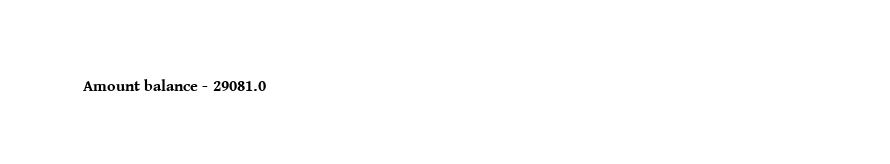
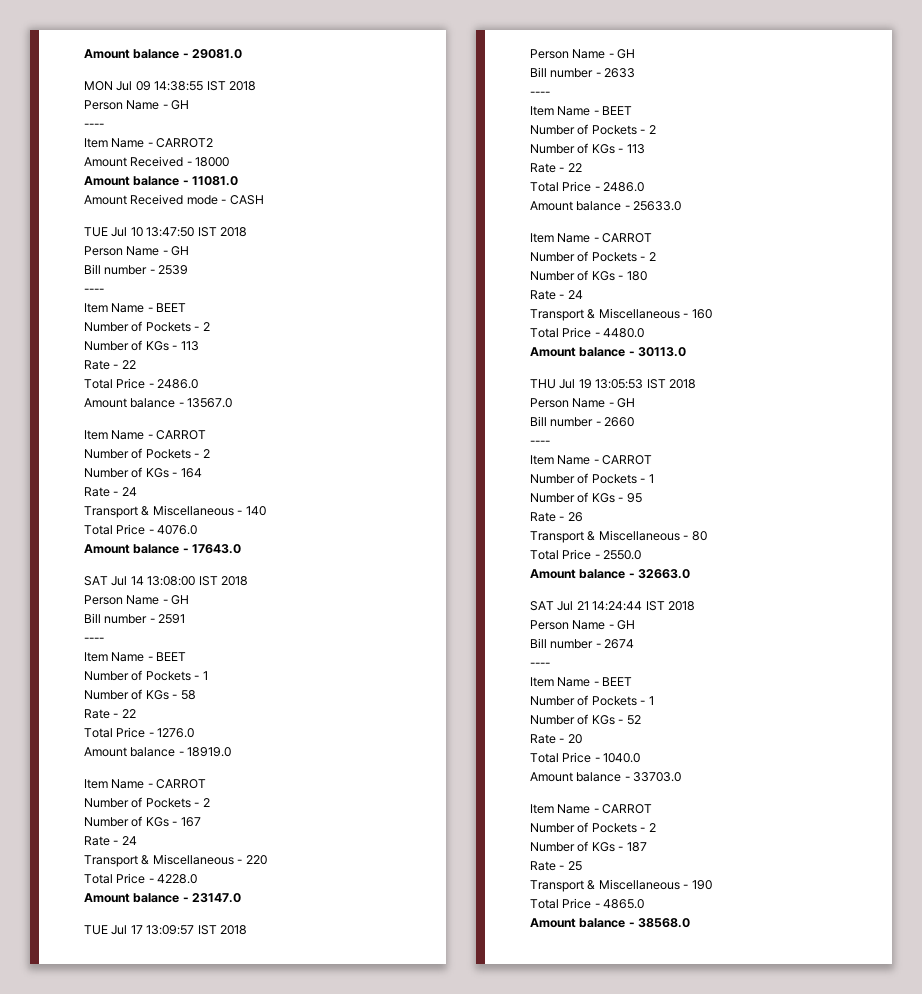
(266, 86) none -> [84,81,256,91] [84,100,190,110] [84,123,104,128] [84,138,214,148] [84,156,230,167] [84,176,239,186] [84,194,264,205] [84,227,247,237] [84,246,190,256] [84,264,189,275] [84,288,104,293] [84,303,187,313] [84,321,210,332] [84,340,199,351] [84,360,136,370] [84,378,199,389] [84,398,233,408] [84,430,207,440] [84,448,210,459] [84,467,202,478] [84,487,137,497] [84,505,266,518] [84,524,198,535] [84,544,242,554] [84,576,248,586] [84,595,190,605] [84,613,186,624] [84,637,104,642] [84,652,187,662] [84,670,208,681] [84,689,196,700] [84,709,136,719] [84,727,195,738] [84,747,232,757] [84,779,207,789] [84,797,210,808] [84,816,201,827] [84,836,137,846] [84,854,267,867] [84,873,198,884] [84,893,242,903] [84,925,247,935] [530,49,636,59] [530,67,636,78] [530,91,550,96] [530,106,633,116] [530,124,656,135] [530,143,645,154] [530,163,582,173] [530,181,645,192] [530,201,682,211] [530,233,653,243] [530,251,656,262] [530,270,647,281] [530,290,583,300] [530,308,712,321] [530,327,645,338] [530,347,687,357] [530,379,696,389] [530,398,636,408] [530,416,635,427] [530,440,550,445] [530,455,653,465] [530,473,654,484] [530,492,642,503] [530,512,583,522] [530,530,707,543] [530,549,642,560] [530,569,691,579] [530,601,695,611] [530,620,636,630] [530,638,635,649] [530,662,550,667] [530,677,633,687] [530,695,654,706] [530,714,641,725] [530,734,582,744] [530,752,641,763] [530,772,682,782] [530,804,653,814] [530,822,656,833] [530,841,647,852] [530,861,582,871] [530,879,712,892] [530,898,645,909] [530,918,691,928] // MON Jul 09 14:38:55 IST 2018 // Person Name - GH // ---- // Item Name - CARROT2 // Amount Received - 18000 // Amount balance - 11081.0 // Amount Received mode - CASH // TUE Jul 10 13:47:50 IST 2018 // Person Name - GH // Bill number - 2539 // ---- // Item Name - BEET // Number of Pockets - 2 // Number of KGs - 113 // Rate - 22 // Total Price - 2486.0 // Amount balance - 13567.0 // Item Name - CARROT // Number of Pockets - 2 // Number of KGs - 164 // Rate - 24 // Transport & Miscellaneous - 140 // Total Price - 4076.0 // Amount balance - 17643.0 // SAT Jul 14 13:08:00 IST 2018 // Person Name - GH // Bill number - 2591 // ---- // Item Name - BEET // Number of Pockets - 1 // Number of KGs - 58 // Rate - 22 // Total Price - 1276.0 // Amount balance - 18919.0 // Item Name - CARROT // Number of Pockets - 2 // Number of KGs - 167 // Rate - 24 // Transport & Miscellaneous - 220 // Total Price - 4228.0 // Amount balance - 23147.0 // TUE Jul 17 13:09:57 IST 2018 // Person Name - GH // Bill number - 2633 // ---- // Item Name - BEET // Number of Pockets - 2 // Number of KGs - 113 // Rate - 22 // Total Price - 2486.0 // Amount balance - 25633.0 // Item Name - CARROT // Number of Pockets - 2 // Number of KGs - 180 // Rate - 24 // Transport & Miscellaneous - 160 // Total Price - 4480.0 // Amount balance - 30113.0 // THU Jul 19 13:05:53 IST 2018 // Person Name - GH // Bill number - 2660 // ---- // Item Name - CARROT // Number of Pockets - 1 // Number of KGs - 95 // Rate - 26 // Transport & Miscellaneous - 80 // Total Price - 2550.0 // Amount balance - 32663.0 // SAT Jul 21 14:24:44 IST 2018 // Person Name - GH // Bill number - 2674 // ---- // Item Name - BEET // Number of Pockets - 1 // Number of KGs - 52 // Rate - 20 // Total Price - 1040.0 // Amount balance - 33703.0 // Item Name - CARROT // Number of Pockets - 2 // Number of KGs - 187 // Rate - 25 // Transport & Miscellaneous - 190 // Total Price - 4865.0 // Amount balance - 38568.0

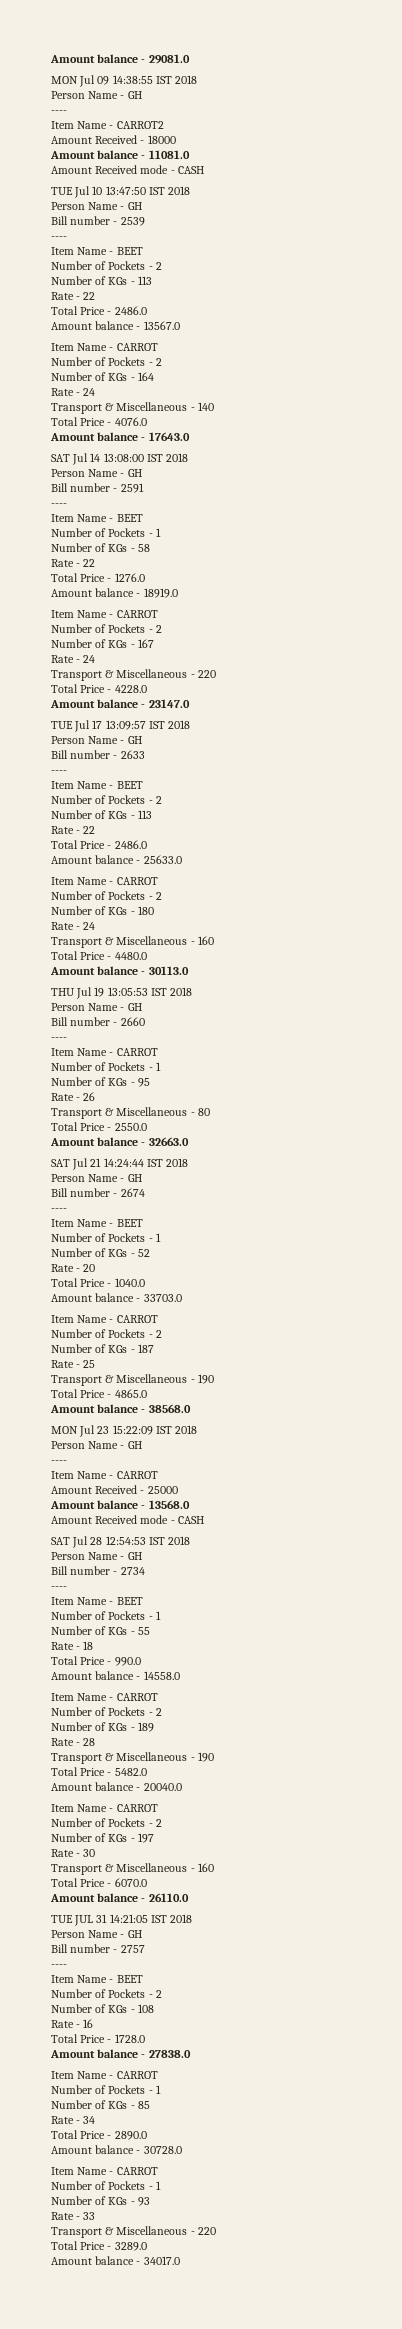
(691, 923) none -> [51,1425,198,1437] [51,1441,142,1449] [51,1460,67,1464] [51,1471,158,1479] [51,1485,178,1494] [50,1500,190,1509] [51,1515,204,1524] [51,1536,191,1548] [51,1552,142,1560] [51,1566,145,1575] [51,1586,67,1590] [51,1597,143,1605] [51,1611,161,1620] [51,1626,150,1635] [51,1641,94,1650] [51,1656,141,1666] [51,1671,180,1680] [51,1693,158,1701] [51,1707,162,1716] [51,1722,154,1732] [51,1738,96,1746] [51,1752,214,1764] [51,1767,147,1776] [51,1782,182,1791] [51,1804,158,1812] [51,1818,162,1827] [51,1833,154,1843] [51,1849,96,1857] [51,1863,214,1875] [51,1878,147,1887] [50,1893,189,1902] [51,1914,193,1926] [51,1930,142,1938] [51,1944,145,1953] [51,1964,67,1968] [51,1975,143,1983] [51,1989,162,1998] [51,2004,154,2013] [51,2019,94,2028] [51,2034,145,2043] [50,2049,191,2058] [51,2071,158,2079] [51,2085,161,2094] [51,2100,150,2109] [51,2116,96,2124] [51,2130,147,2140] [51,2145,182,2154] [51,2167,158,2175] [51,2181,161,2190] [51,2196,150,2206] [51,2212,96,2220] [51,2226,216,2238] [51,2241,147,2251] [51,2256,180,2265] // MON Jul 23 15:22:09 IST 2018 // Person Name - GH // ---- // Item Name - CARROT // Amount Received - 25000 // Amount balance - 13568.0 // Amount Received mode - CASH // SAT Jul 28 12:54:53 IST 2018 // Person Name - GH // Bill number - 2734 // ---- // Item Name - BEET // Number of Pockets - 1 // Number of KGs - 55 // Rate - 18 // Total Price - 990.0 // Amount balance - 14558.0 // Item Name - CARROT // Number of Pockets - 2 // Number of KGs - 189 // Rate - 28 // Transport & Miscellaneous - 190 // Total Price - 5482.0 // Amount balance - 20040.0 // Item Name - CARROT // Number of Pockets - 2 // Number of KGs - 197 // Rate - 30 // Transport & Miscellaneous - 160 // Total Price - 6070.0 // Amount balance - 26110.0 // TUE JUL 31 14:21:05 IST 2018 // Person Name - GH // Bill number - 2757 // ---- // Item Name - BEET // Number of Pockets - 2 // Number of KGs - 108 // Rate - 16 // Total Price - 1728.0 // Amount balance - 27838.0 // Item Name - CARROT // Number of Pockets - 1 // Number of KGs - 85 // Rate - 34 // Total Price - 2890.0 // Amount balance - 30728.0 // Item Name - CARROT // Number of Pockets - 1 // Number of KGs - 93 // Rate - 33 // Transport & Miscellaneous - 220 // Total Price - 3289.0 // Amount balance - 34017.0

